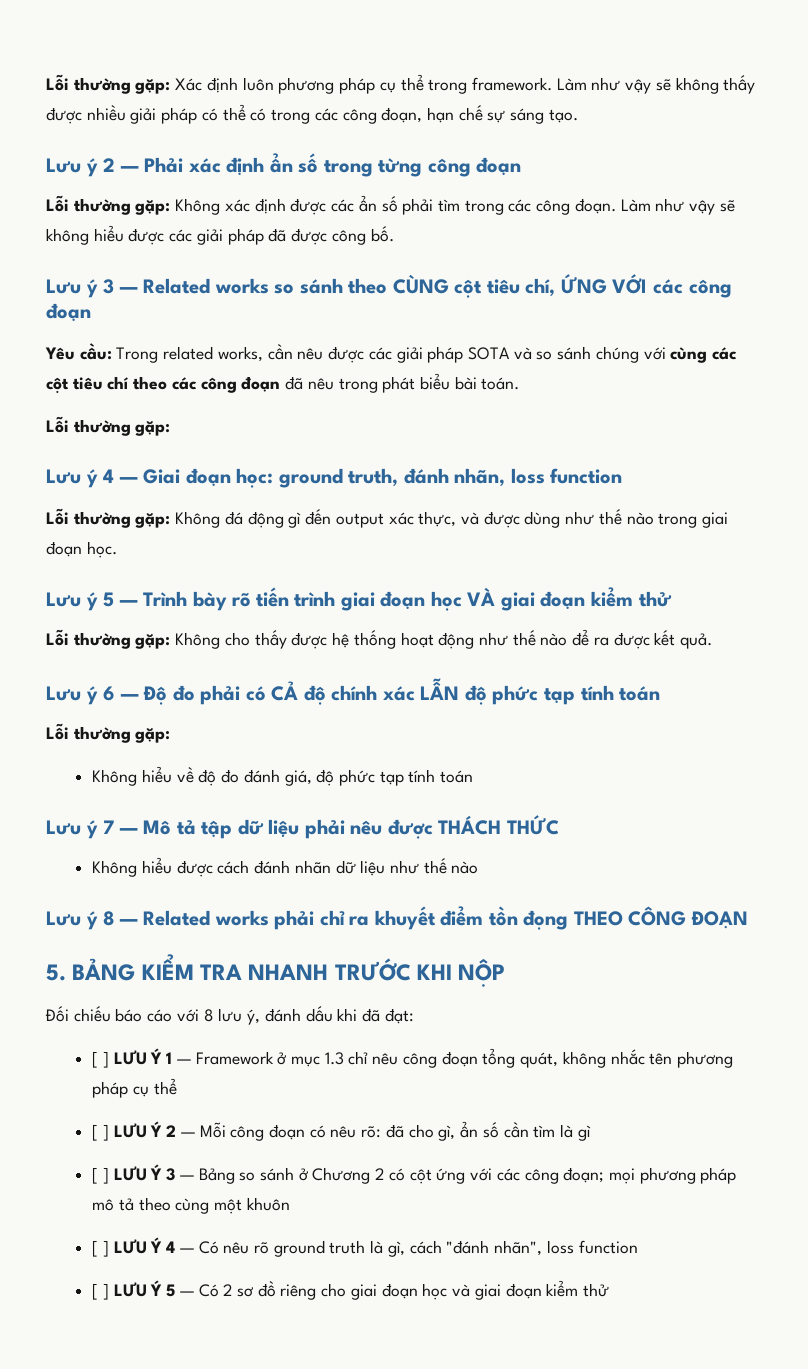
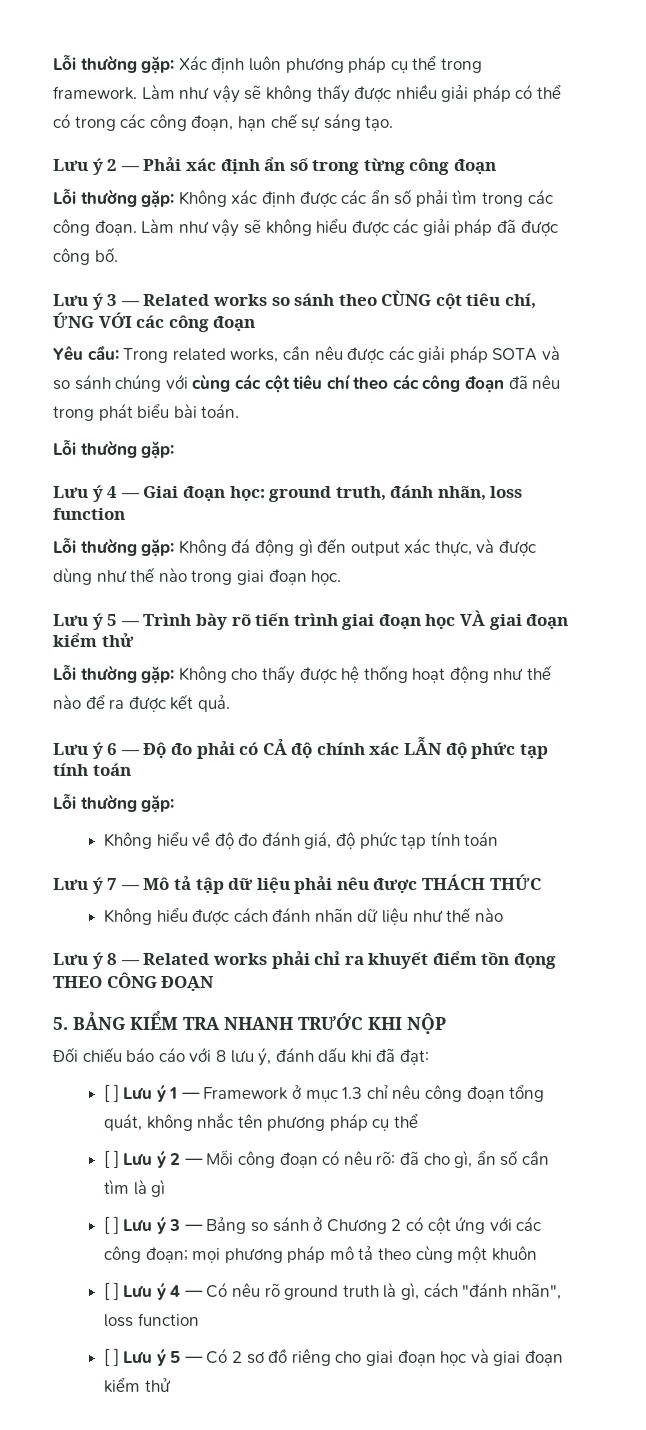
[113,1048,163,1065] LƯU Ý -> [123,1084,166,1102] Lưu ý
[113,1121,163,1138] LƯU Ý -> [123,1150,166,1168] Lưu ý
[113,1164,163,1181] LƯU Ý -> [123,1216,166,1234] Lưu ý
[113,1237,163,1254] LƯU Ý -> [123,1282,166,1300] Lưu ý
[113,1280,163,1297] LƯU Ý -> [123,1348,166,1366] Lưu ý

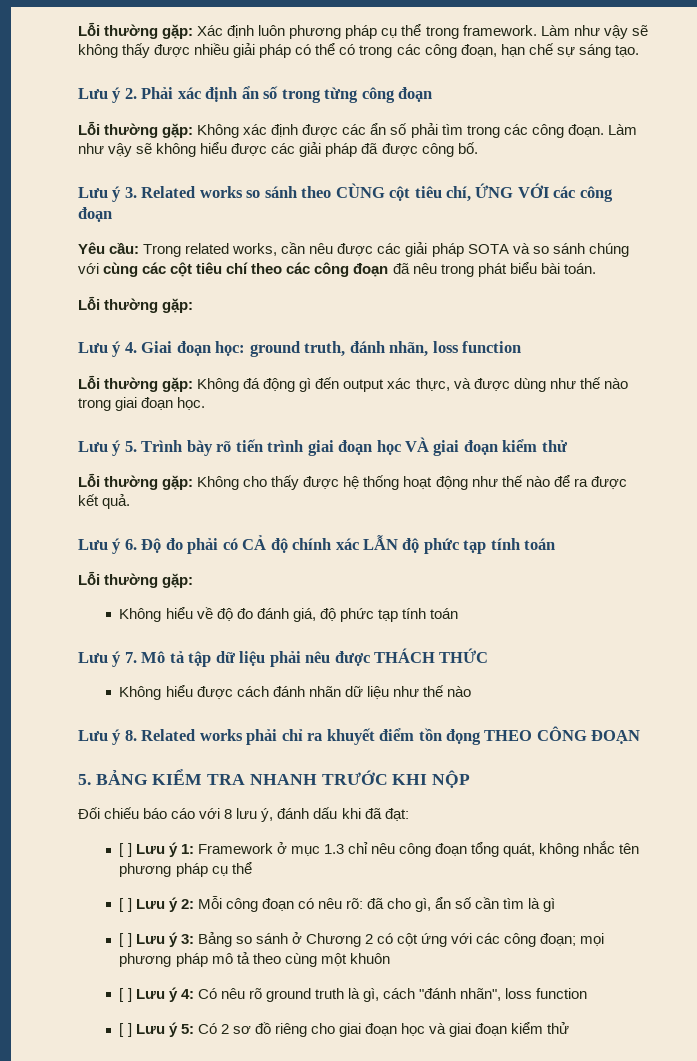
[107,159,140,171] 2 — -> [124,88,137,99] 2.
[107,294,140,306] 3 — -> [124,187,137,198] 3.
[107,486,140,498] 4 — -> [124,342,137,353] 4.
[107,614,140,626] 5 — -> [124,441,137,452] 5.
[107,743,140,755] 6 — -> [124,539,137,550] 6.
[107,878,140,890] 7 — -> [124,652,137,663] 7.
[107,953,140,965] 8 — -> [124,730,137,741] 8.
[169,1087,200,1099] 1 — -> [180,844,194,854] 1:
[170,1153,203,1165] 2 — -> [180,899,194,909] 2:
[169,1219,203,1231] 3 — -> [180,934,194,944] 3:
[170,1285,203,1297] 4 — -> [180,989,194,999] 4:
[170,1351,203,1363] 5 — -> [180,1024,194,1034] 5:

